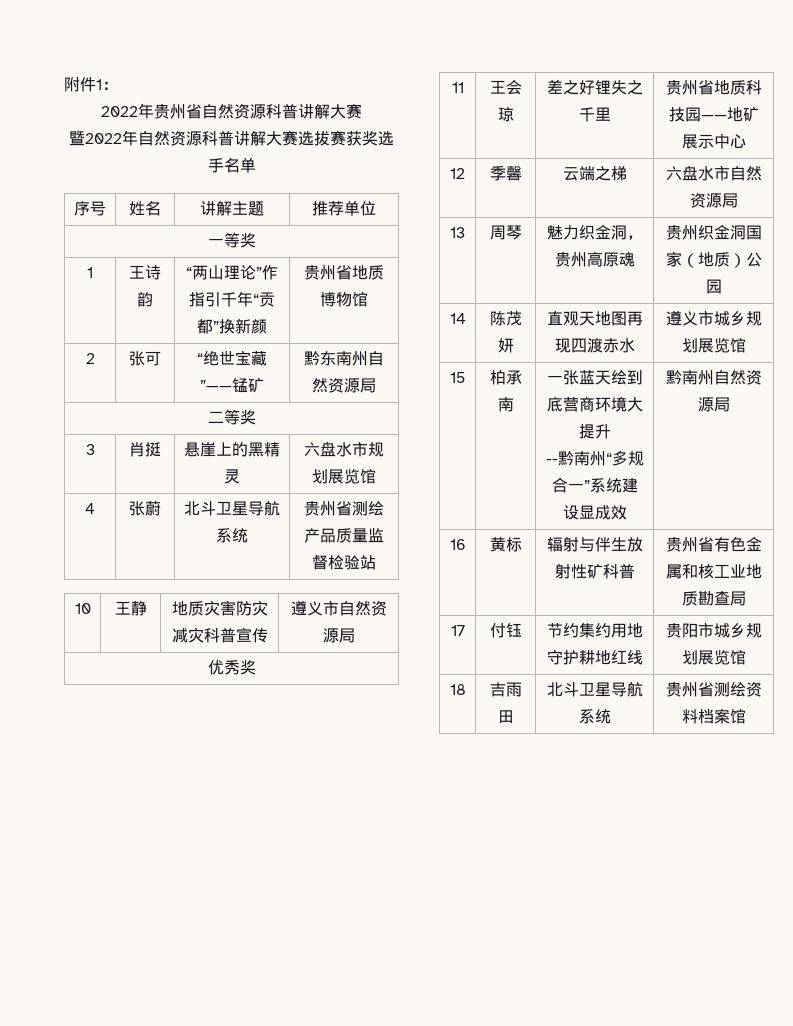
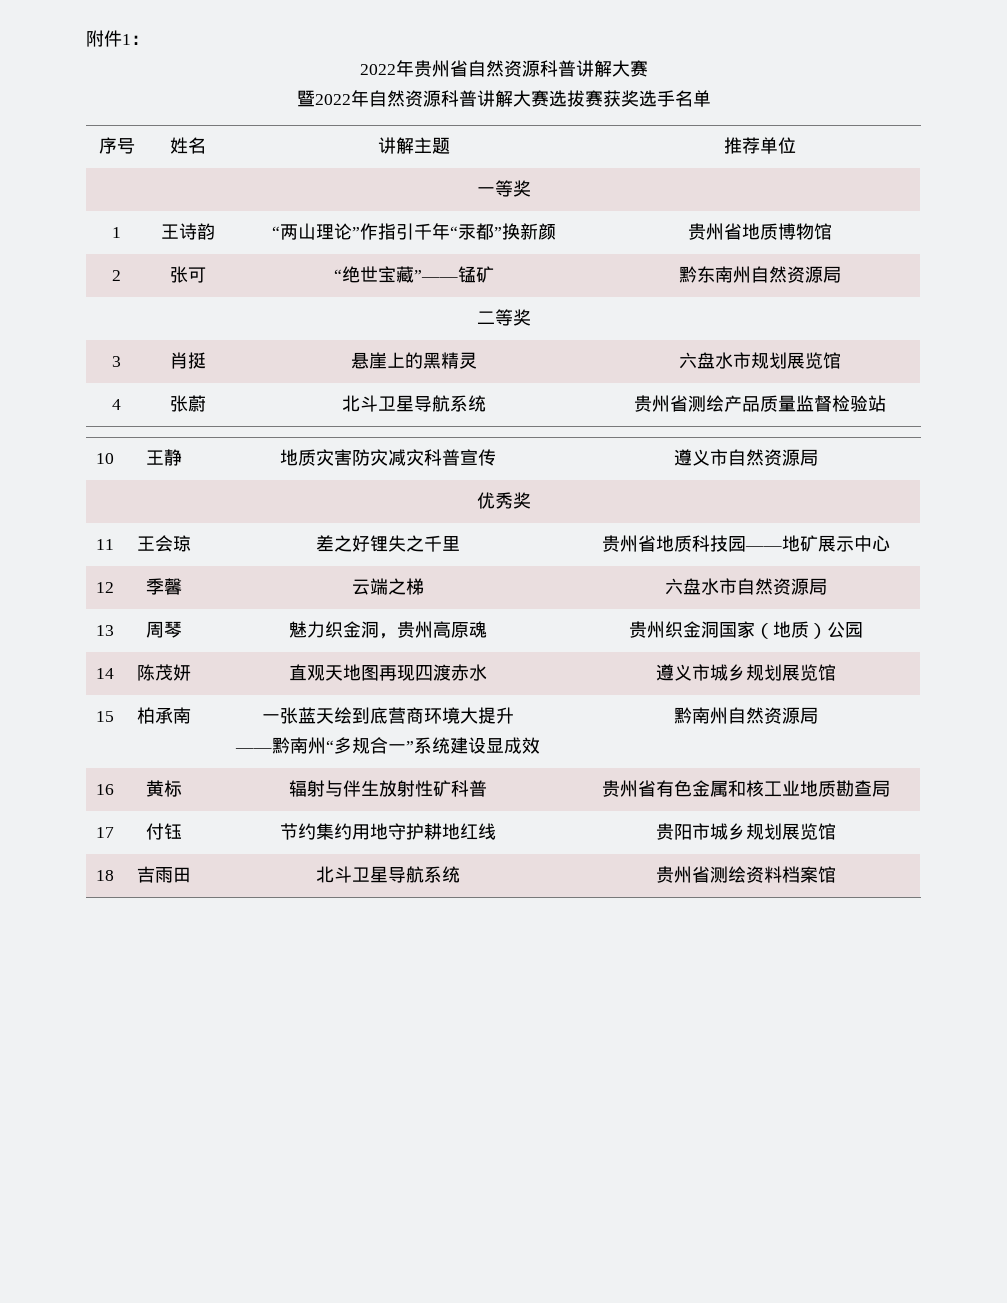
[259,292,275,307] 贡 -> [458,224,476,240] 汞
[545,459,558,464] -- -> [234,748,272,752] ——

